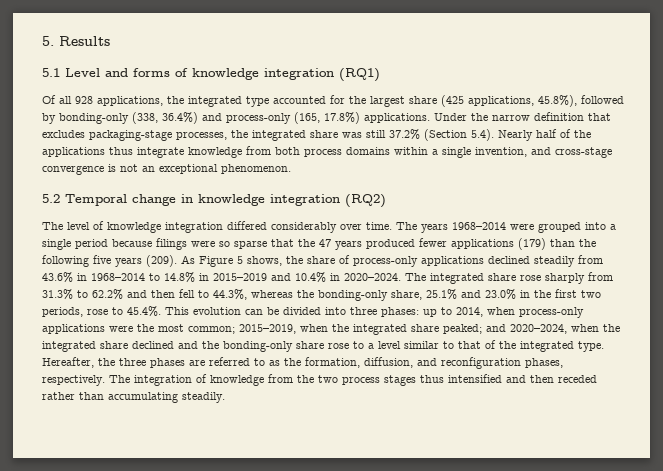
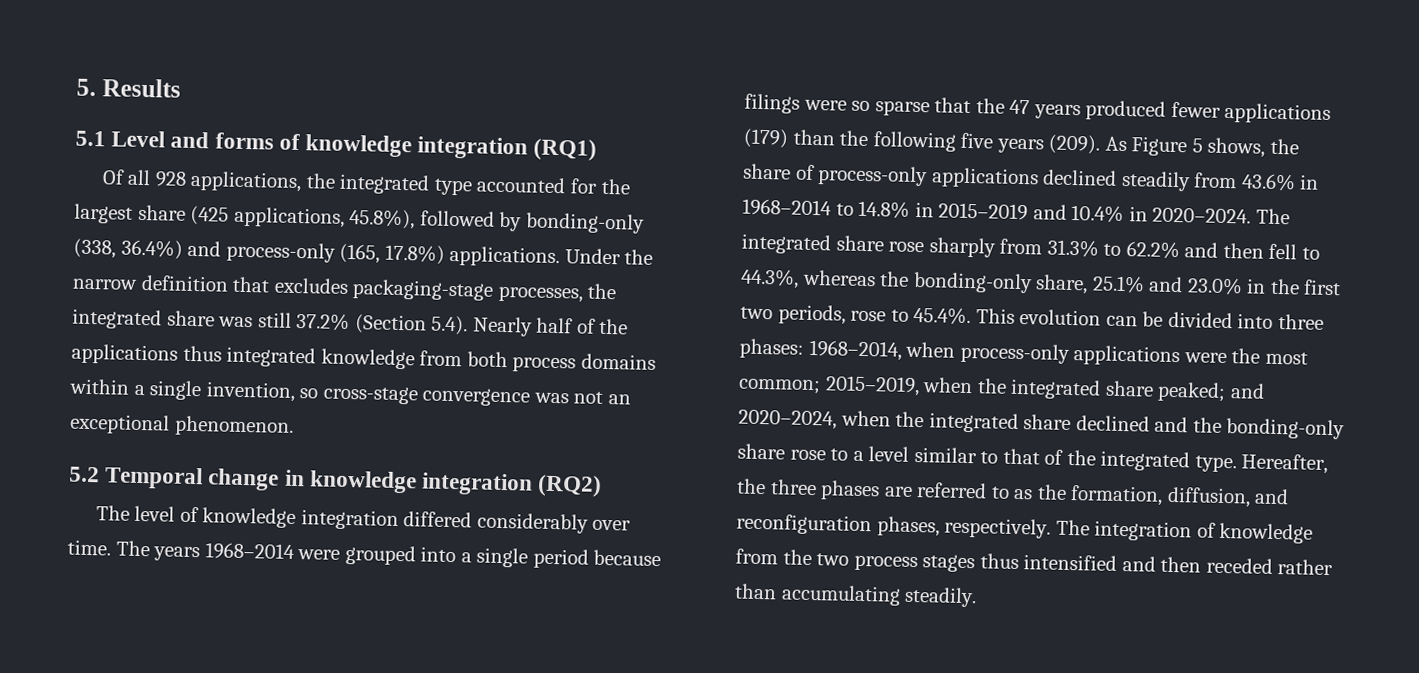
[137,147,184,158] integrate -> [226,346,317,368] integrated
[531,147,551,155] and -> [299,388,319,399] so
[108,164,116,172] is -> [533,392,569,404] was
[423,307,483,317] up to 2014, -> [808,339,902,361] 1968–2014,

